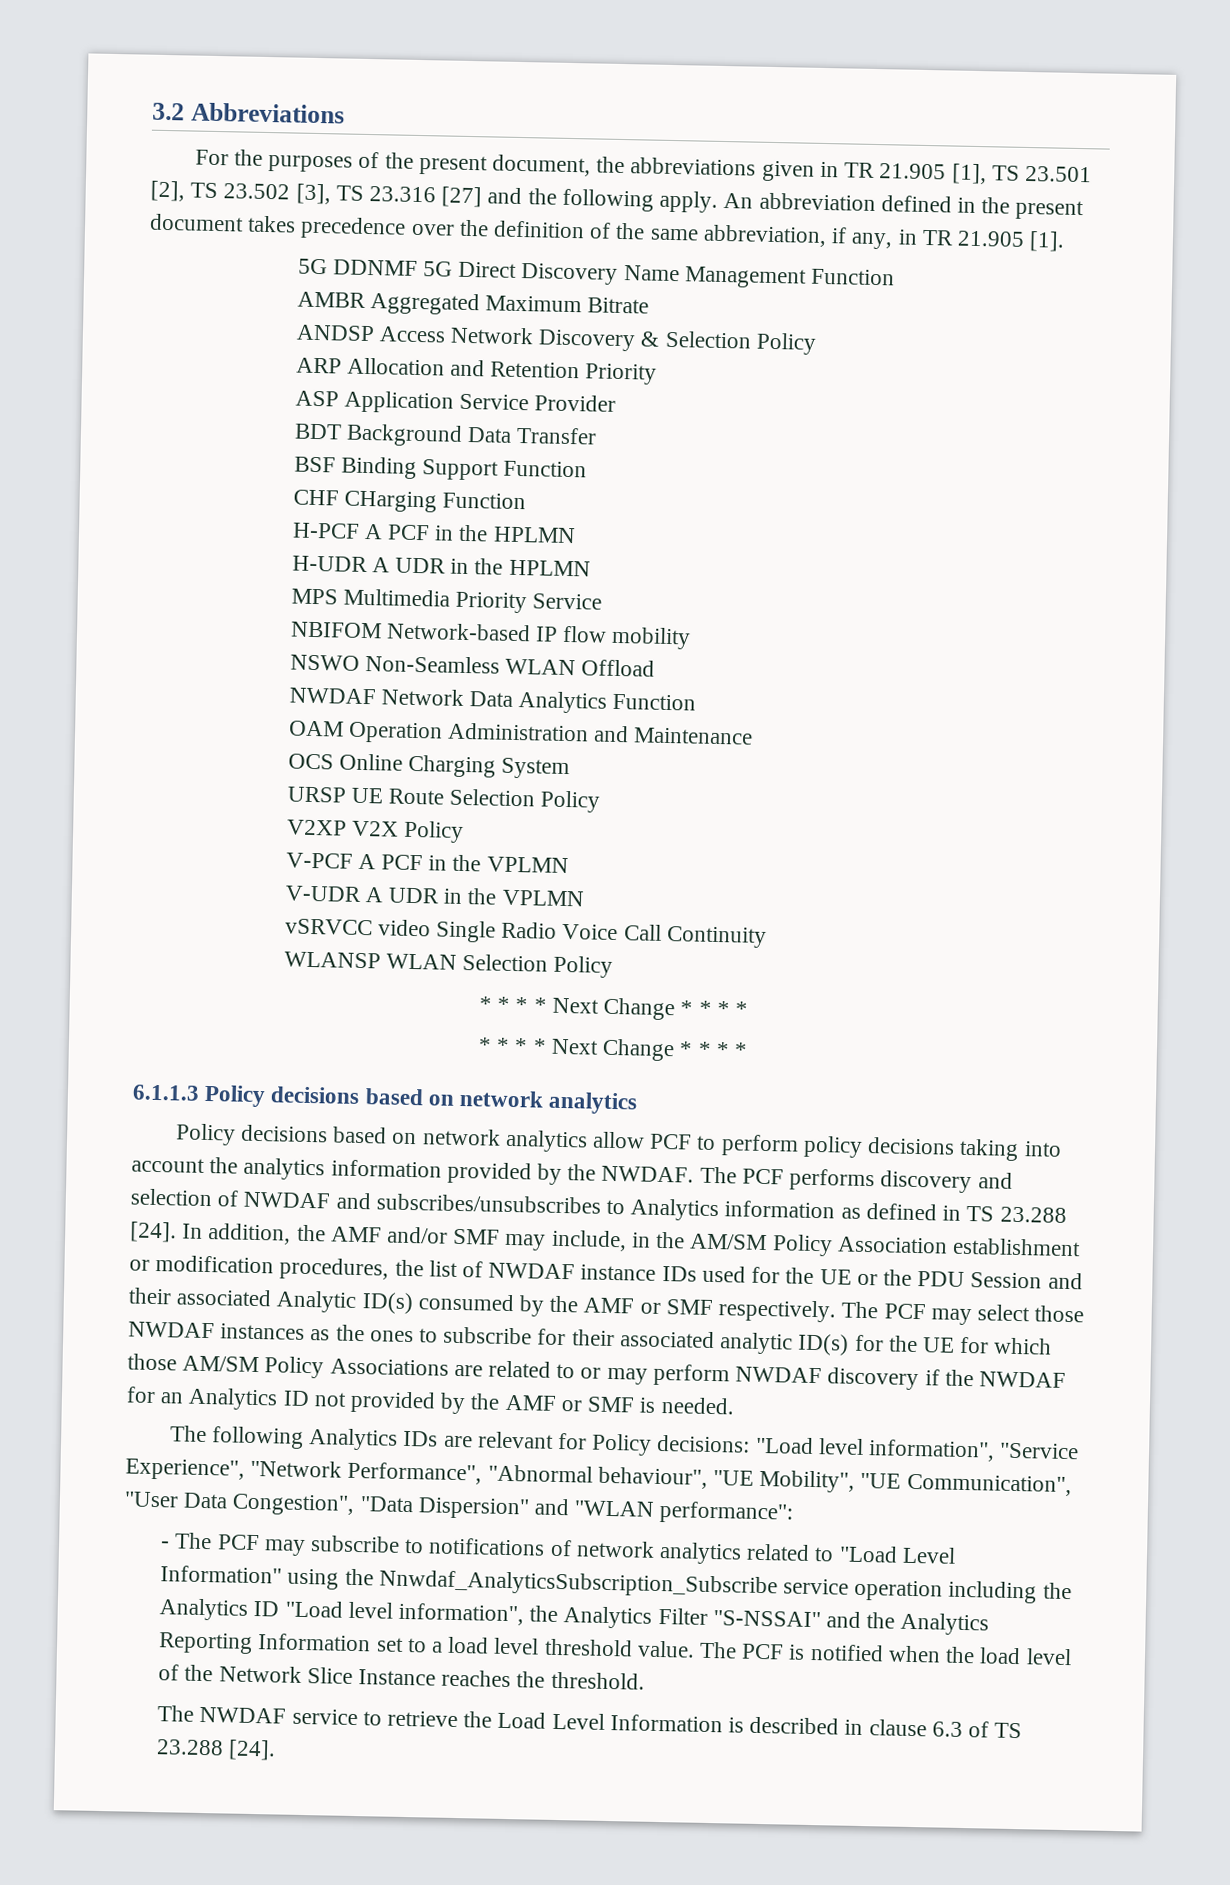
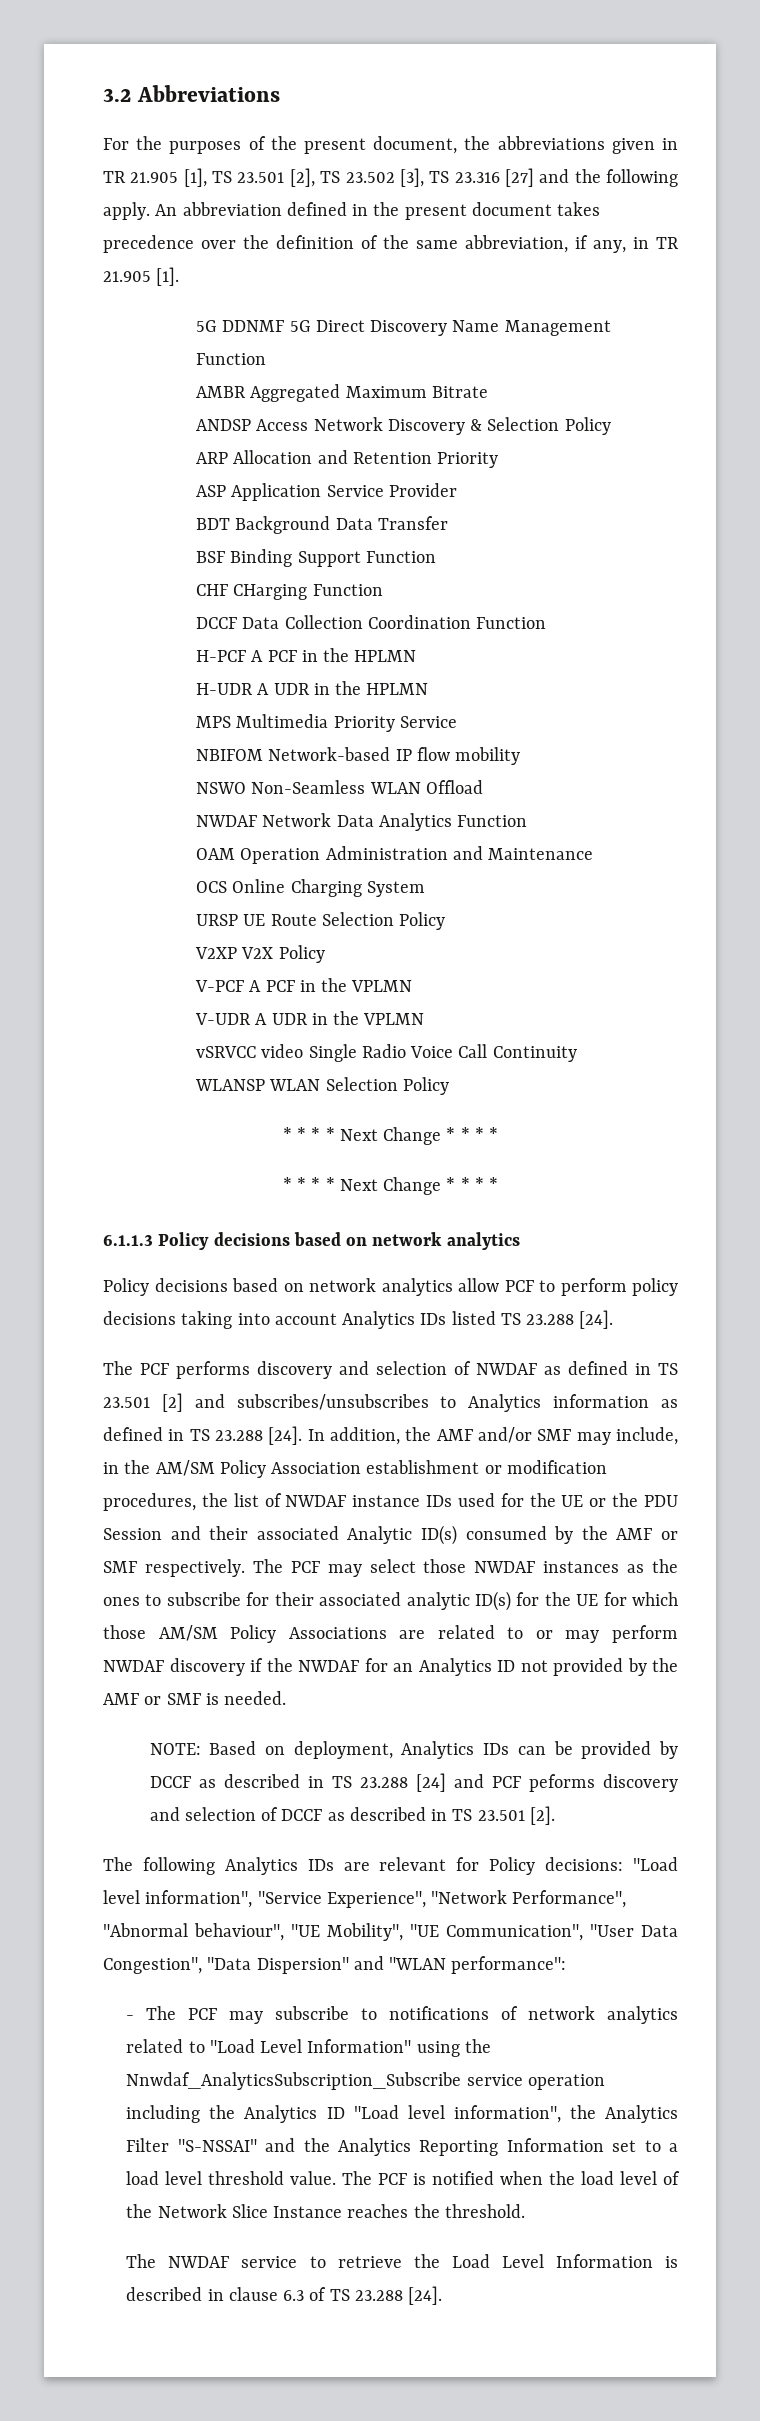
(526, 501) none -> [196,615,547,629] // DCCF Data Collection Coordination Function
[209,1157,695,1186] the analytics information provided by the NWDAF. -> [342,1310,614,1329] Analytics IDs listed TS 23.288 [24]. //
(331, 1200) none -> [544,1361,678,1375] [103,1393,183,1412] as defined in TS 23.501 [2]
(735, 1405) none -> [149,1741,678,1759] [149,1773,678,1792] [149,1806,555,1825] // NOTE: Based on deployment, Analytics IDs can be provided by DCCF as described in TS 23.288 [24] and PCF peforms discovery and selection of DCCF as described in TS 23.501 [2].

